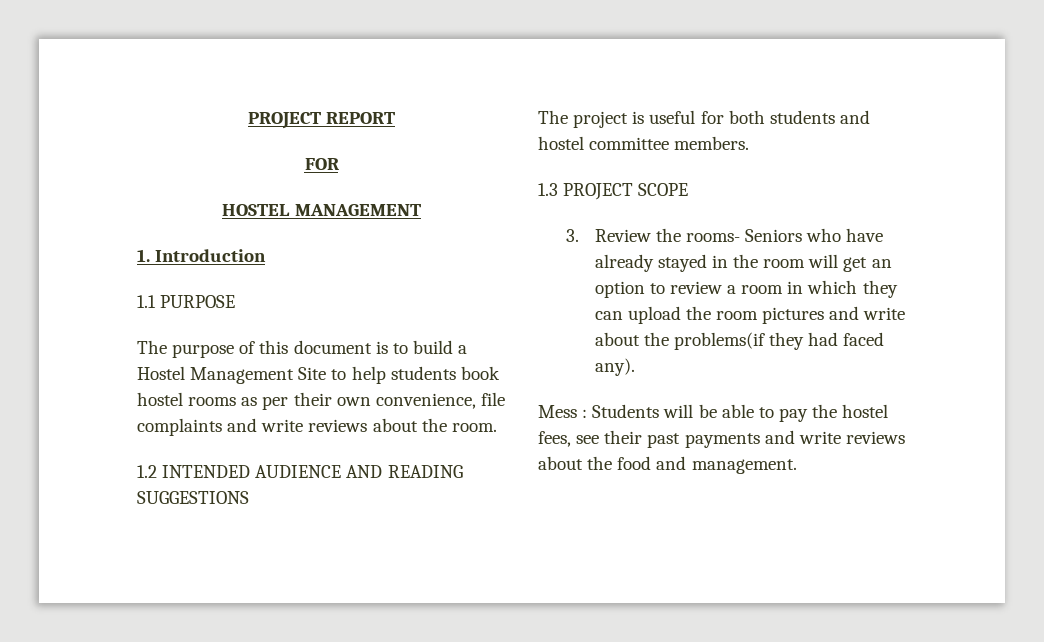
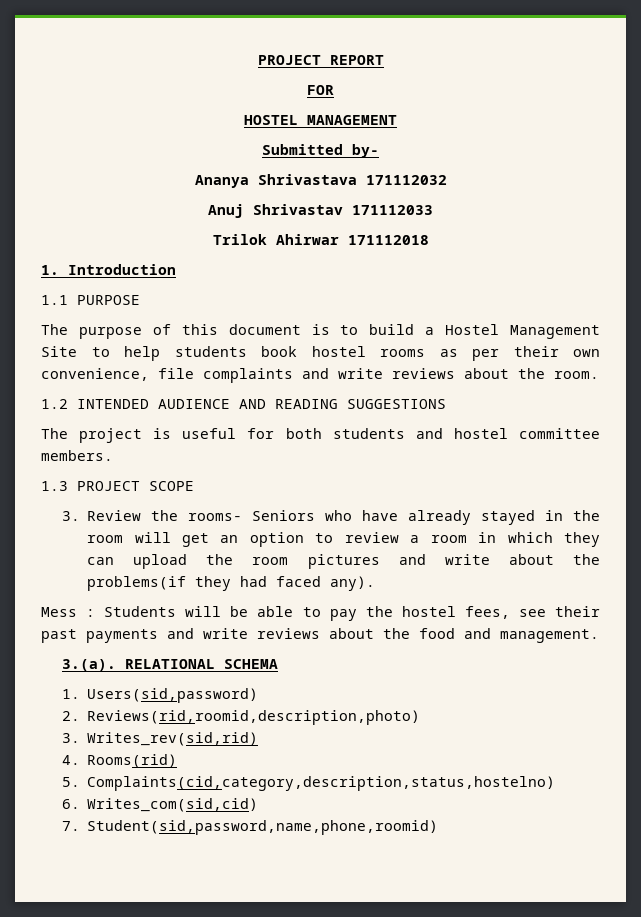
(421, 210) none -> [262,144,379,158] [194,174,447,188] [208,204,433,218] [212,234,429,245] // Submitted by- // Ananya Shrivastava 171112032 // Anuj Shrivastav 171112033 // Trilok Ahirwar 171112018
(797, 466) none -> [61,659,278,671] [61,688,259,703] [61,710,421,725] [61,732,259,746] [61,754,178,768] [61,776,556,791] [61,798,259,812] [61,820,439,835] // 3.(a). RELATIONAL SCHEMA // 1. Users(sid,password) // 2. Reviews(rid,roomid,description,photo) // 3. Writes_rev(sid,rid) // 4. Rooms(rid) // 5. Complaints(cid,category,description,status,hostelno) // 6. Writes_com(sid,cid) // 7. Student(sid,password,name,phone,roomid)

